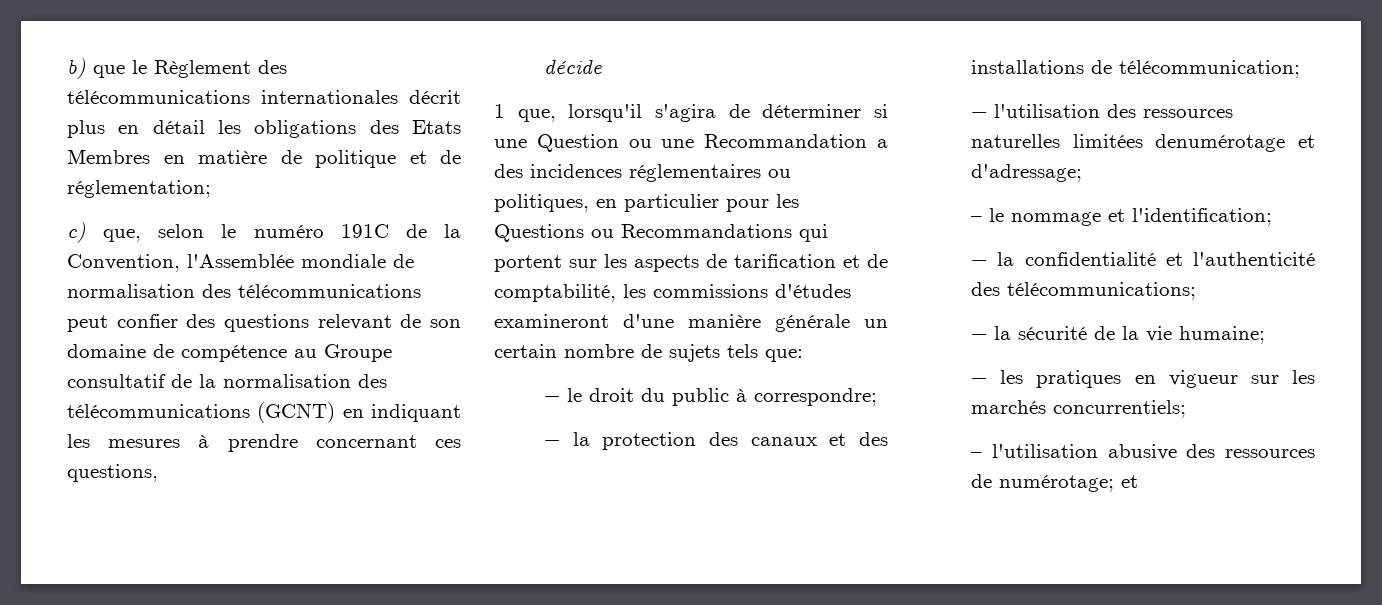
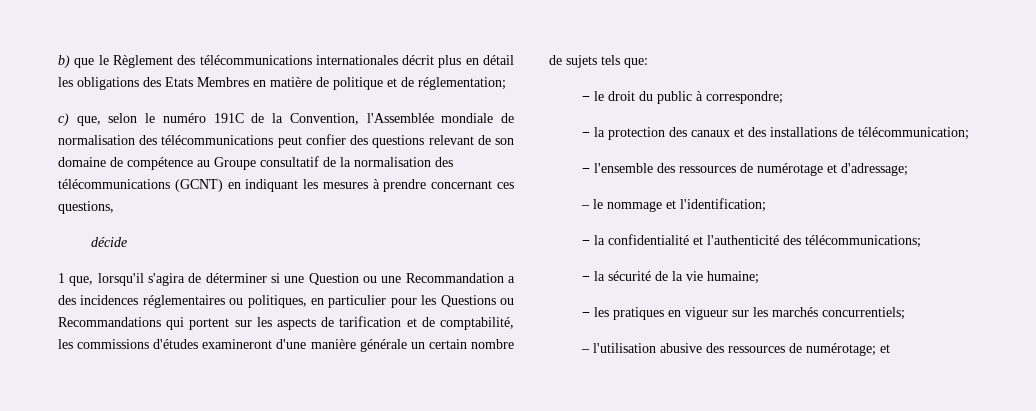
[994,104,1234,118] [971,134,1286,152] l'utilisation des ressources naturelles limitées denumérotage -> [593,163,823,176] l'ensemble des ressources de numérotage

